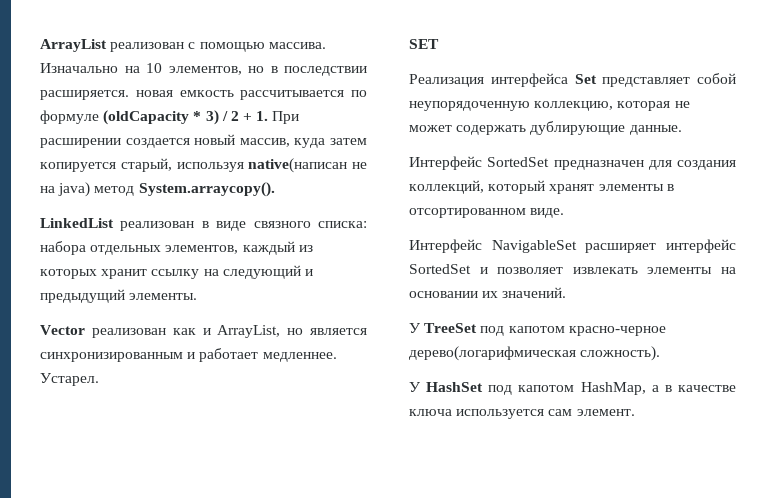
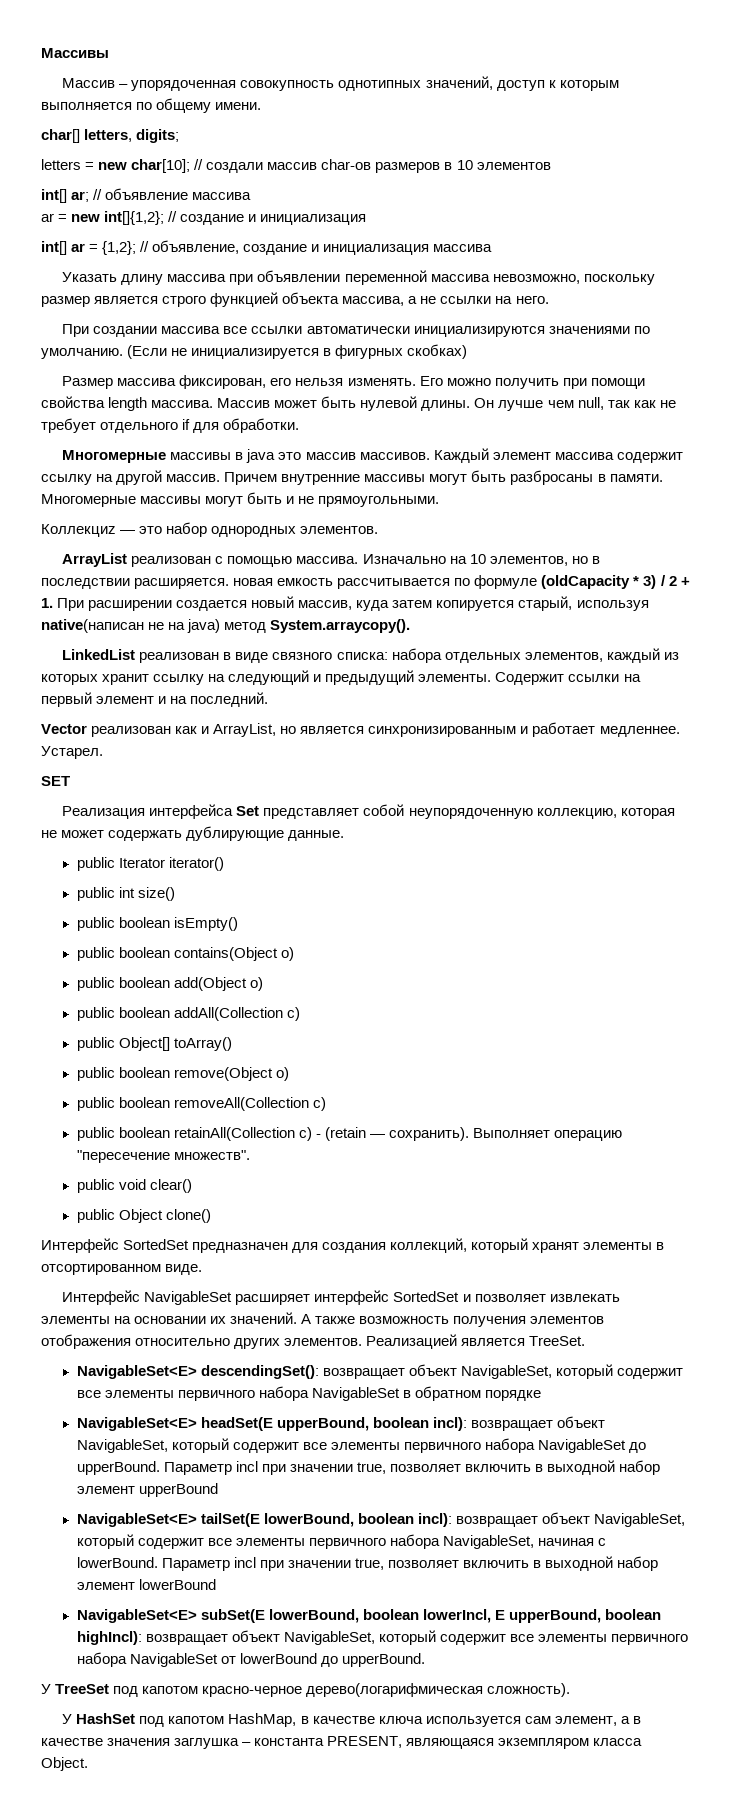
(40, 45) none -> [41,48,109,58] [62,76,619,91] [41,98,262,113] [41,129,180,143] [41,159,551,173] [41,188,252,203] [41,211,367,225] [41,240,493,255] [62,270,655,285] [41,292,549,307] [62,324,650,337] [41,344,468,359] [62,375,645,389] [41,396,676,411] [41,418,300,433] [62,448,683,463] [41,470,663,485] [41,492,440,507] [41,522,379,537] Массивы // Массив – упорядоченная совокупность однотипных значений, доступ к которым выполняется по общему имени. // char[] letters, digits; // letters = new char[10]; // создали массив char-ов размеров в 10 элементов // int[] ar; // объявление массива // ar = new int[]{1,2}; // создание и инициализация // int[] ar = {1,2}; // объявление, создание и инициализация массива // Указать длину массива при объявлении переменной массива невозможно, поскольку размер является строго функцией объекта массива, а не ссылки на него. // При создании массива все ссылки автоматически инициализируются значениями по умолчанию. (Если не инициализируется в фигурных скобках) // Размер массива фиксирован, его нельзя изменять. Его можно получить при помощи свойства length массива. Массив может быть нулевой длины. Он лучше чем null, так как не требует отдельного if для обработки. // Многомерные массивы в java это массив массивов. Каждый элемент массива содержит ссылку на другой массив. Причем внутренние массивы могут быть разбросаны в памяти. Многомерные массивы могут быть и не прямоугольными. // Коллекциz — это набор однородных элементов. //
(198, 296) none -> [495,672,641,685] [41,692,269,707] Содержит ссылки на первый элемент и на последний.
(682, 130) none -> [76,857,224,871] [76,887,175,901] [76,917,238,931] [76,947,294,961] [76,977,263,991] [76,1007,300,1021] [76,1037,232,1051] [76,1067,289,1081] [76,1097,326,1111] [76,1127,623,1141] [76,1150,250,1163] [76,1179,192,1193] [76,1209,211,1223] // public Iterator iterator() // public int size() // public boolean isEmpty() // public boolean contains(Object o) // public boolean add(Object o) // public boolean addAll(Collection c) // public Object[] toArray() // public boolean remove(Object o) // public boolean removeAll(Collection c) // public boolean retainAll(Collection c) - (retain — сохранить). Выполняет операцию "пересечение множеств". // public void clear() // public Object clone()
(567, 292) none -> [301,1314,605,1327] [41,1334,586,1349] [76,1364,684,1379] [76,1386,542,1401] [76,1416,606,1431] [76,1438,647,1453] [76,1460,661,1475] [76,1483,218,1497] [76,1512,686,1527] [76,1534,607,1549] [76,1556,659,1571] [76,1579,216,1590] [76,1609,662,1623] [76,1630,689,1645] [76,1652,426,1667] А также возможность получения элементов отображения относительно других элементов. Реализацией является TreeSet. // NavigableSet<E> descendingSet(): возвращает объект NavigableSet, который содержит все элементы первичного набора NavigableSet в обратном порядке // NavigableSet<E> headSet(E upperBound, boolean incl): возвращает объект NavigableSet, который содержит все элементы первичного набора NavigableSet до upperBound. Параметр incl при значении true, позволяет включить в выходной набор элемент upperBound // NavigableSet<E> tailSet(E lowerBound, boolean incl): возвращает объект NavigableSet, который содержит все элементы первичного набора NavigableSet, начиная с lowerBound. Параметр incl при значении true, позволяет включить в выходной набор элемент lowerBound // NavigableSet<E> subSet(E lowerBound, boolean lowerIncl, E upperBound, boolean highIncl): возвращает объект NavigableSet, который содержит все элементы первичного набора NavigableSet от lowerBound до upperBound.
[651,385,659,392] а -> (297, 1720) none
[576,409,635,416] элемент. -> [554,1716,641,1726] [41,1736,643,1749] [41,1757,88,1771] элемент, а в качестве значения заглушка – константа PRESENT, являющаяся экземпляром класса Object.

